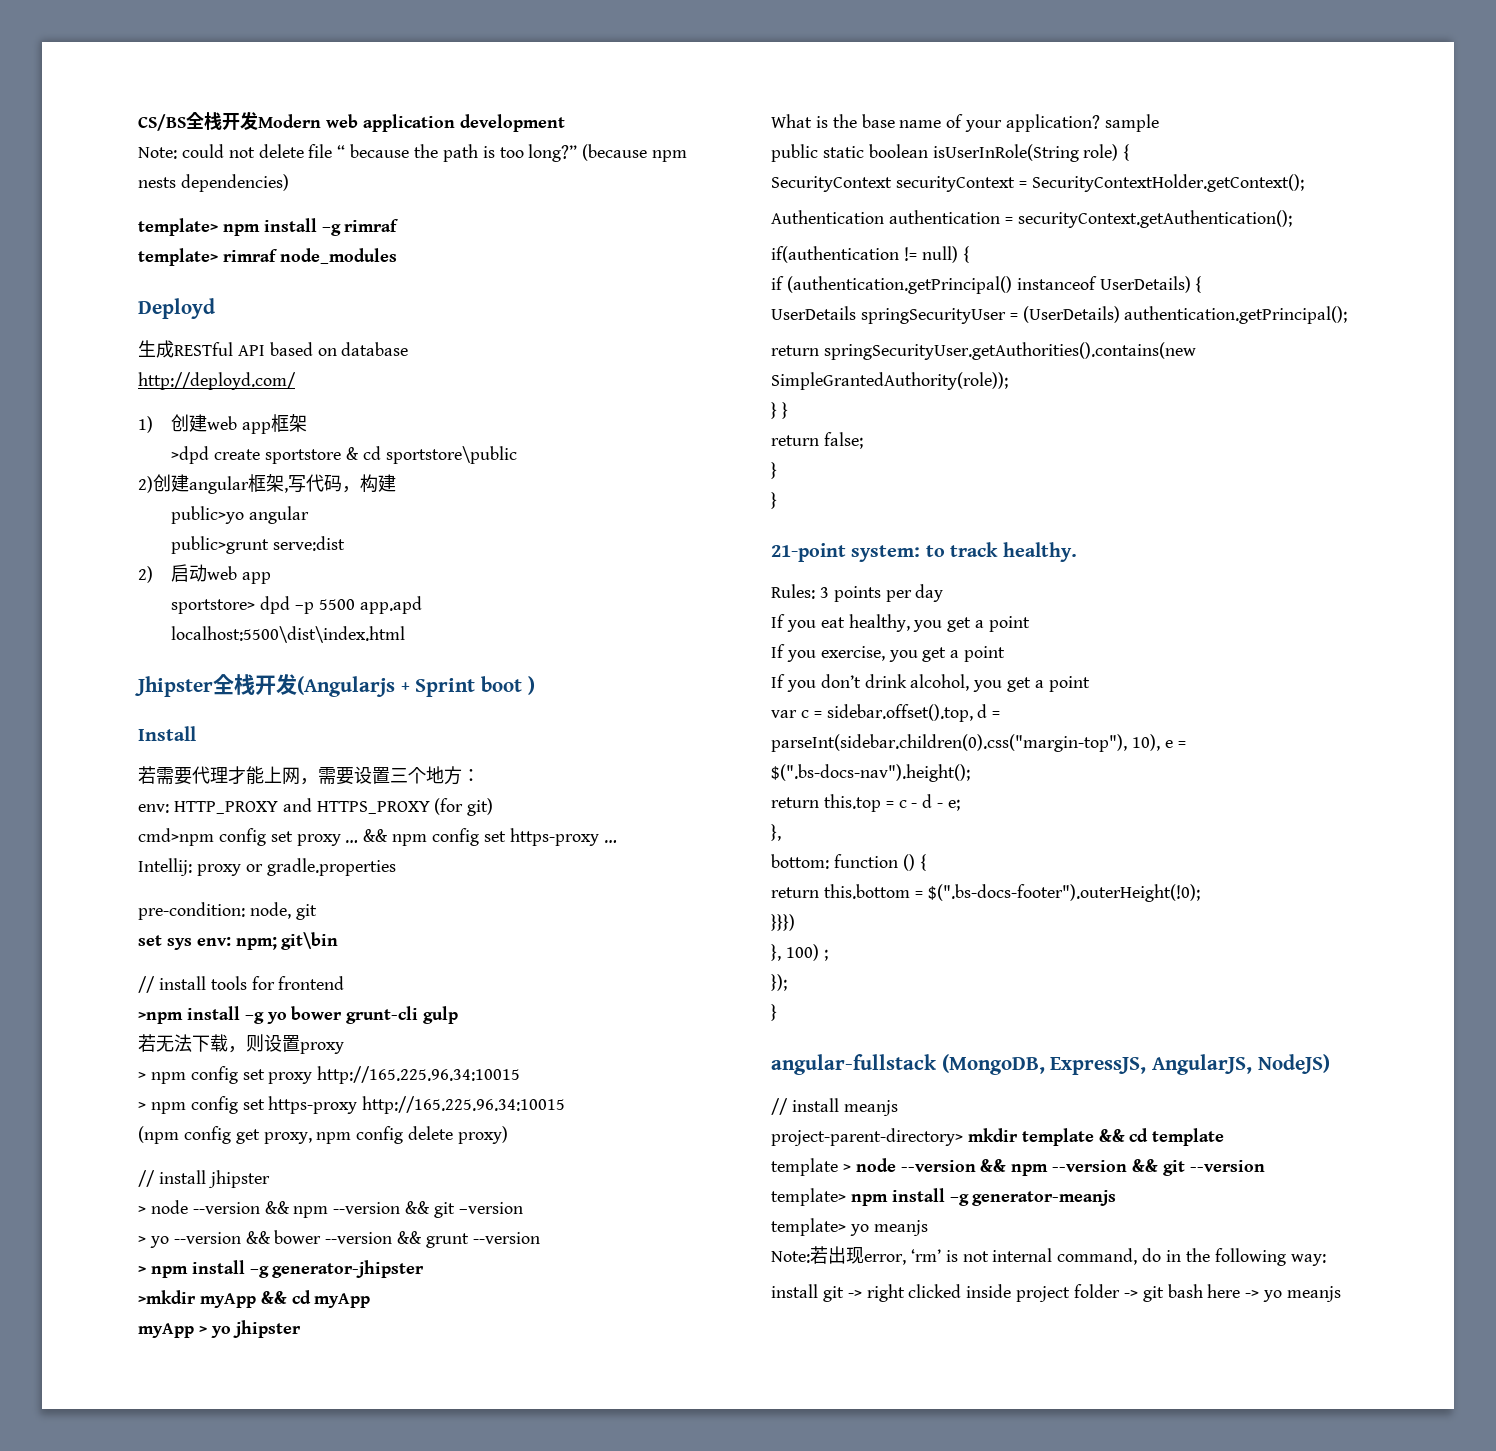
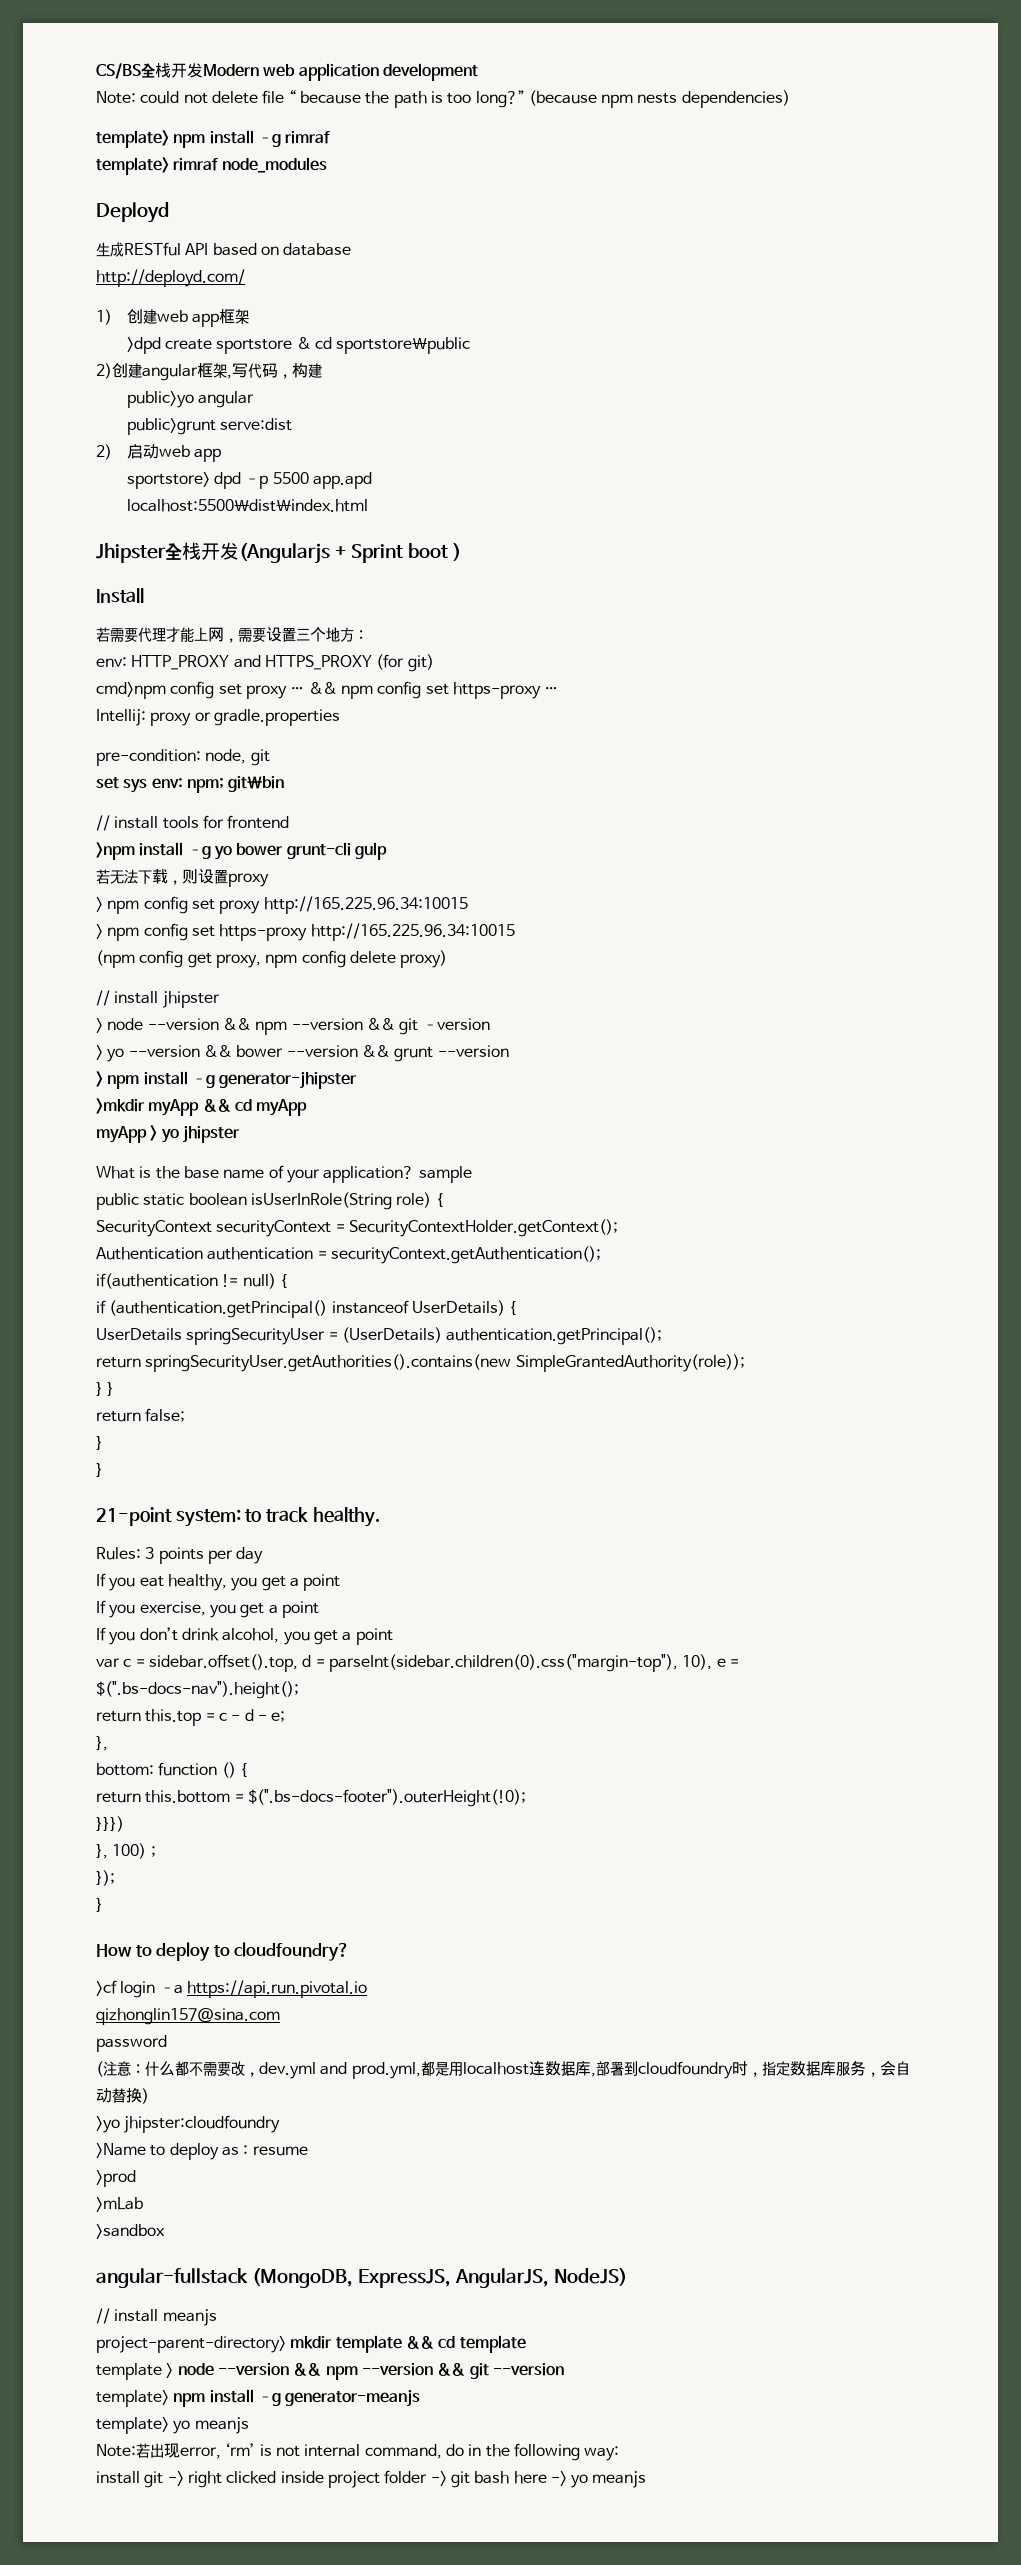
(777, 1012) none -> [96,1942,350,1961] [96,1980,367,1998] [96,2008,280,2025] [96,2035,167,2052] [96,2060,910,2079] [96,2088,149,2104] [96,2115,281,2133] [96,2143,308,2160] [96,2170,136,2187] [96,2197,143,2212] [96,2224,165,2239] // How to deploy to cloudfoundry? // >cf login –a https://api.run.pivotal.io // qizhonglin157@sina.com // password // (注意：什么都不需要改，dev.yml and prod.yml,都是用localhost连数据库,部署到cloudfoundry时，指定数据库服务，会自动替换) // >yo jhipster:cloudfoundry // >Name to deploy as : resume // >prod // >mLab // >sandbox

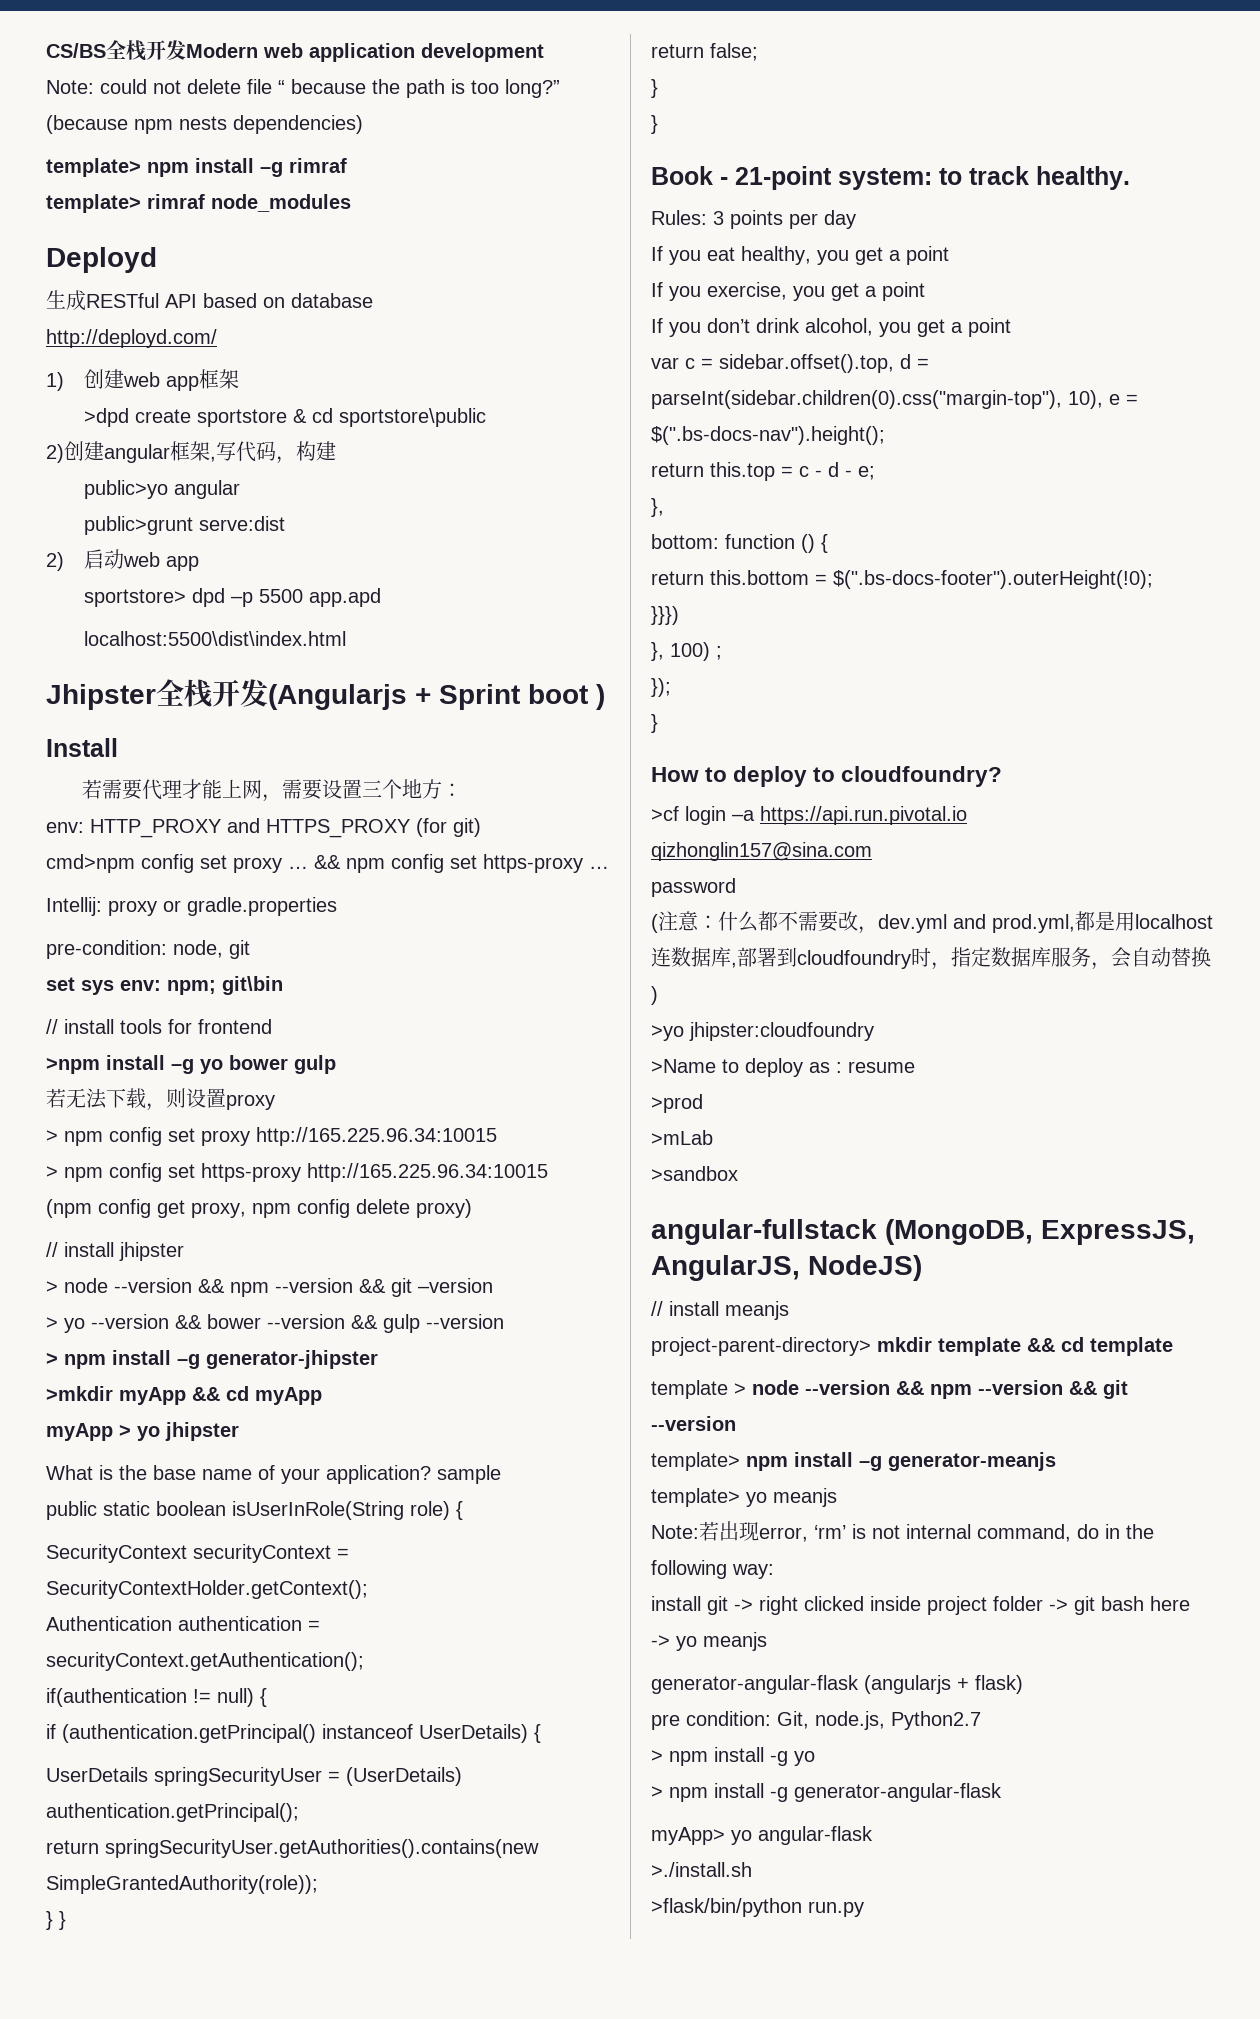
[286,842,351,859] grunt-cli -> (288, 1062) none
[394,1047,434,1062] grunt -> [383,1314,420,1333] gulp
(103, 1470) none -> [651,166,728,185] Book -
(647, 2479) none -> [651,1675,1023,1694] [651,1711,981,1730] [651,1747,815,1766] [651,1783,1002,1802] [651,1826,873,1845] [651,1862,752,1877] [651,1898,864,1917] // generator-angular-flask (angularjs + flask) // pre condition: Git, node.js, Python2.7 // > npm install -g yo // > npm install -g generator-angular-flask // myApp> yo angular-flask // >./install.sh // >flask/bin/python run.py

